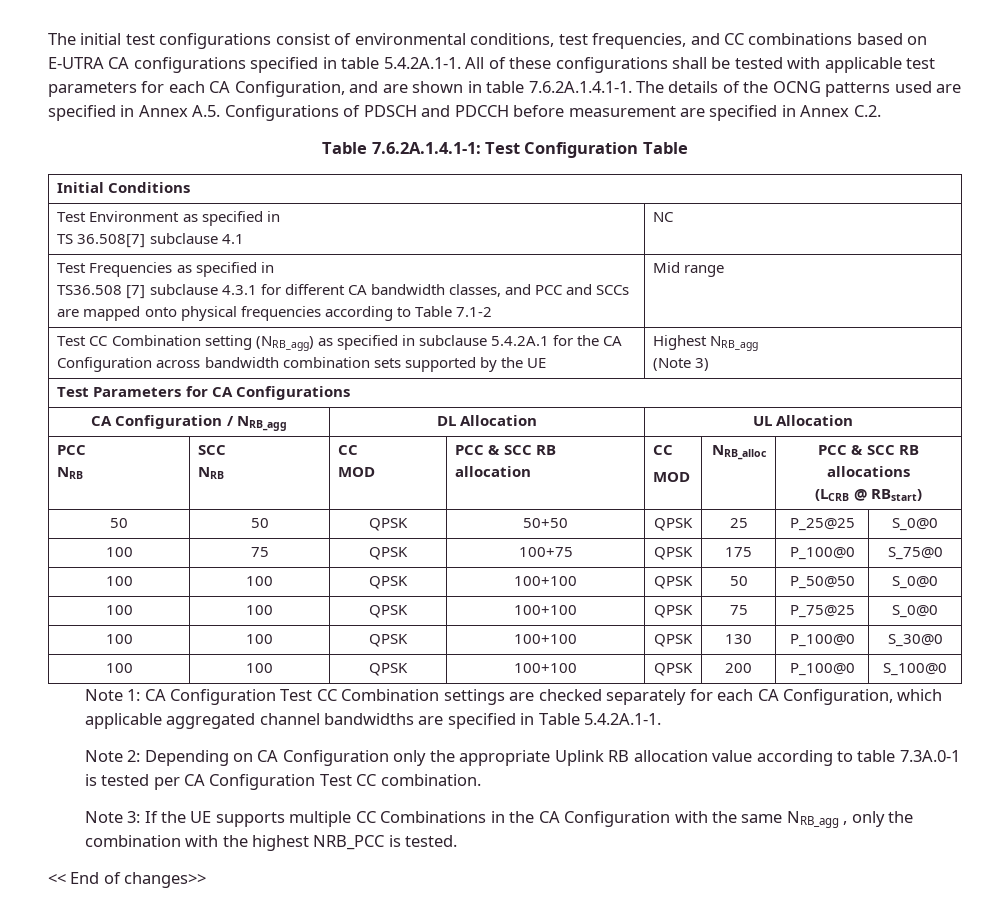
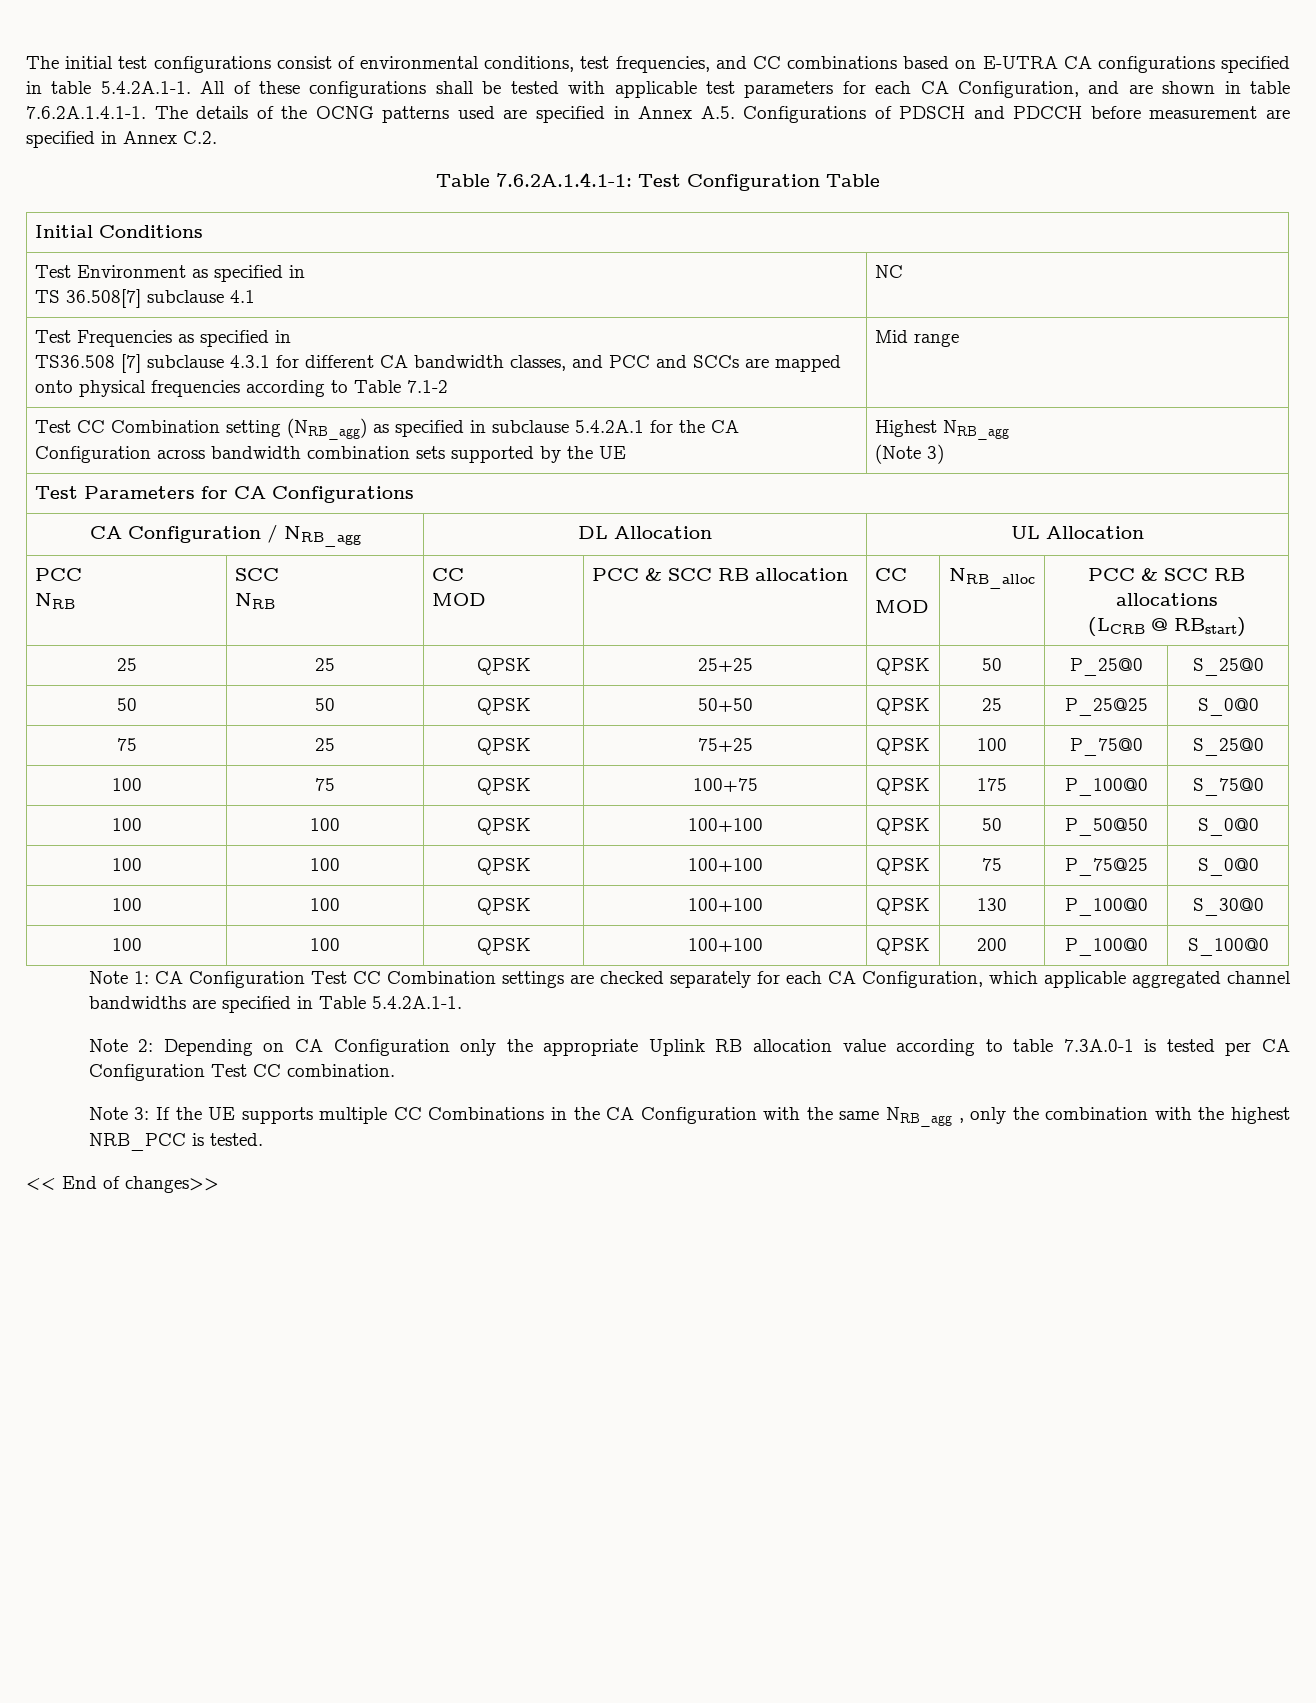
(922, 495) none -> [116,658,137,671] [315,658,335,671] [476,658,531,675] [697,658,753,672] [876,658,930,675] [982,658,1002,671] [1069,658,1143,676] [1192,658,1264,676] // 25 | 25 | QPSK | 25+25 | QPSK | 50 | P_25@0 | S_25@0
(938, 524) none -> [116,738,137,751] [315,738,335,751] [476,738,531,755] [697,738,753,752] [876,738,930,755] [977,738,1007,751] [1069,738,1143,756] [1192,738,1264,756] // 75 | 25 | QPSK | 75+25 | QPSK | 100 | P_75@0 | S_25@0

